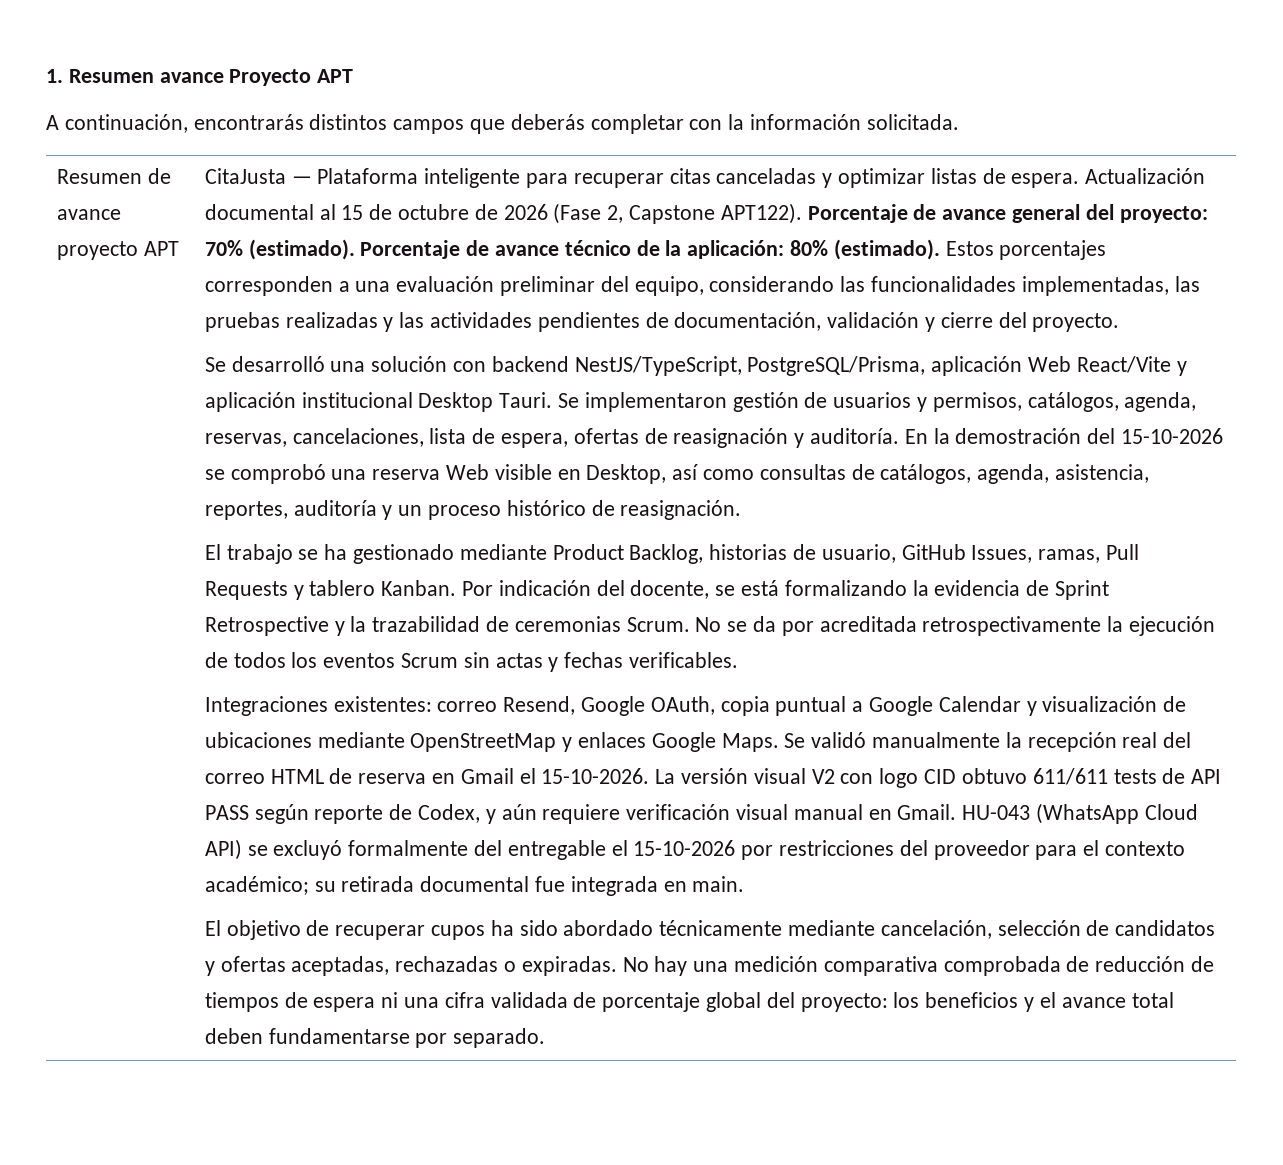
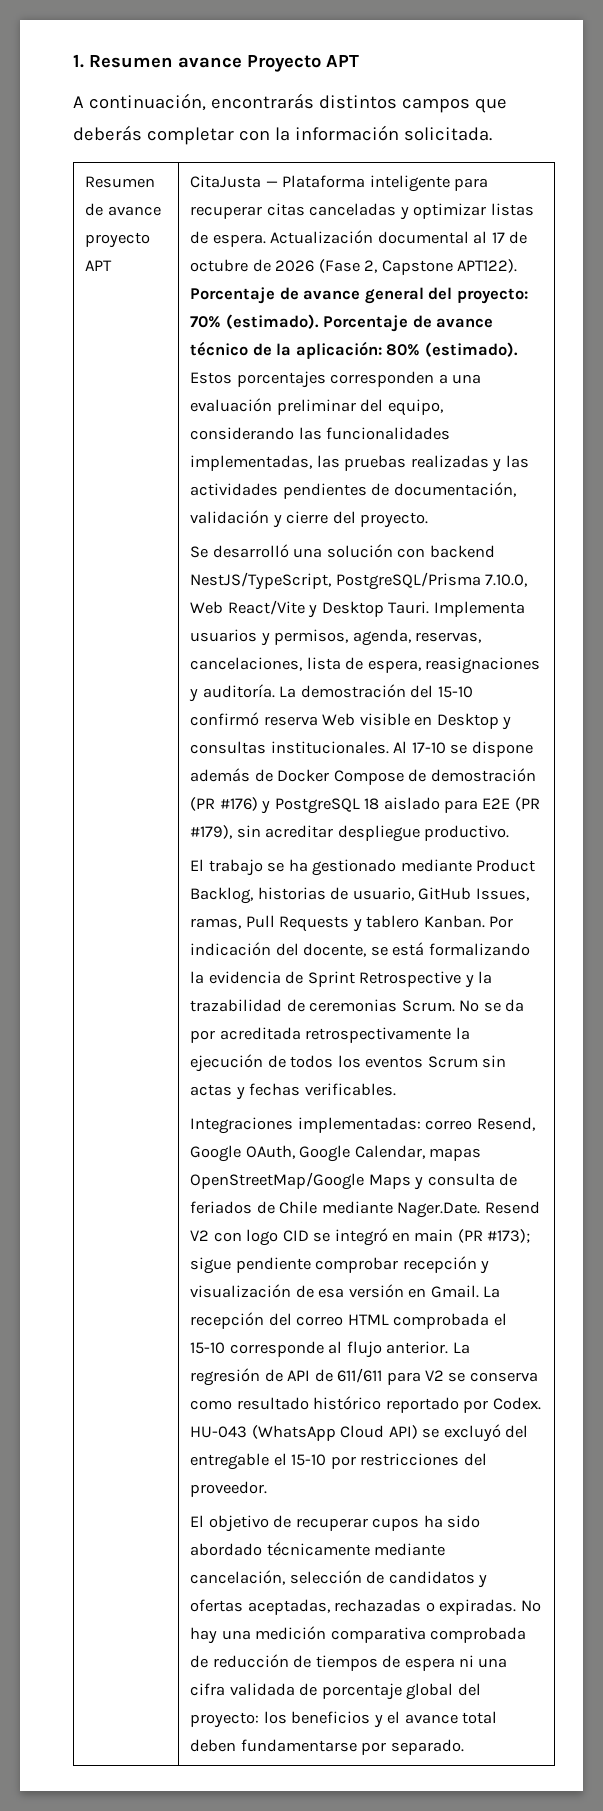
[341,205,364,220] 15 -> [491,232,505,243] 17
[747,356,1023,376] PostgreSQL/Prisma, aplicación -> [335,572,528,590] PostgreSQL/Prisma 7.10.0,
[204,392,828,412] aplicación institucional Desktop Tauri. Se implementaron gestión de -> [321,601,525,617] Desktop Tauri. Implementa
[1027,392,1119,412] catálogos, -> (349, 637) none
[573,428,1224,448] [204,464,1150,484] [204,500,742,520] ofertas de reasignación y auditoría. En la demostración del 15-10-2026 se comprobó una reserva Web visible en Desktop, así como consultas de catálogos, agenda, asistencia, reportes, auditoría y un proceso histórico de reasignación. -> [425,657,541,674] [189,684,473,702] [190,712,511,730] [190,741,533,757] [190,768,536,785] [190,797,540,814] [190,825,510,842] reasignaciones y auditoría. La demostración del 15-10 confirmó reserva Web visible en Desktop y consultas institucionales. Al 17-10 se dispone además de Docker Compose de demostración (PR #176) y PostgreSQL 18 aislado para E2E (PR #179), sin acreditar despliegue productivo.
[333,696,432,712] existentes: -> [297,1117,421,1133] implementadas:
[720,696,1187,716] [204,732,1192,752] [204,768,1222,788] [204,804,957,824] copia puntual a Google Calendar y visualización de ubicaciones mediante OpenStreetMap y enlaces Google Maps. Se validó manualmente la recepción real del correo HTML de reserva en Gmail el 15-10-2026. La versión visual V2 con logo CID obtuvo 611/611 tests de API PASS según reporte de Codex, y aún requiere verificación visual manual en Gmail. -> [299,1145,482,1162] [190,1172,518,1190] [190,1201,540,1218] [190,1228,531,1246] [190,1256,490,1274] [190,1284,500,1298] [190,1312,507,1329] [190,1341,470,1358] [190,1368,538,1386] [190,1396,541,1413] Google Calendar, mapas OpenStreetMap/Google Maps y consulta de feriados de Chile mediante Nager.Date. Resend V2 con logo CID se integró en main (PR #173); sigue pendiente comprobar recepción y visualización de esa versión en Gmail. La recepción del correo HTML comprobada el 15-10 corresponde al flujo anterior. La regresión de API de 611/611 para V2 se conserva como resultado histórico reportado por Codex.
[348,840,469,856] formalmente -> (501, 1433) none
[633,840,736,856] 15-10-2026 -> [291,1454,327,1466] 15-10
[933,840,1186,860] [204,876,745,896] proveedor para el contexto académico; su retirada documental fue integrada en main. -> [190,1481,268,1497] proveedor.

